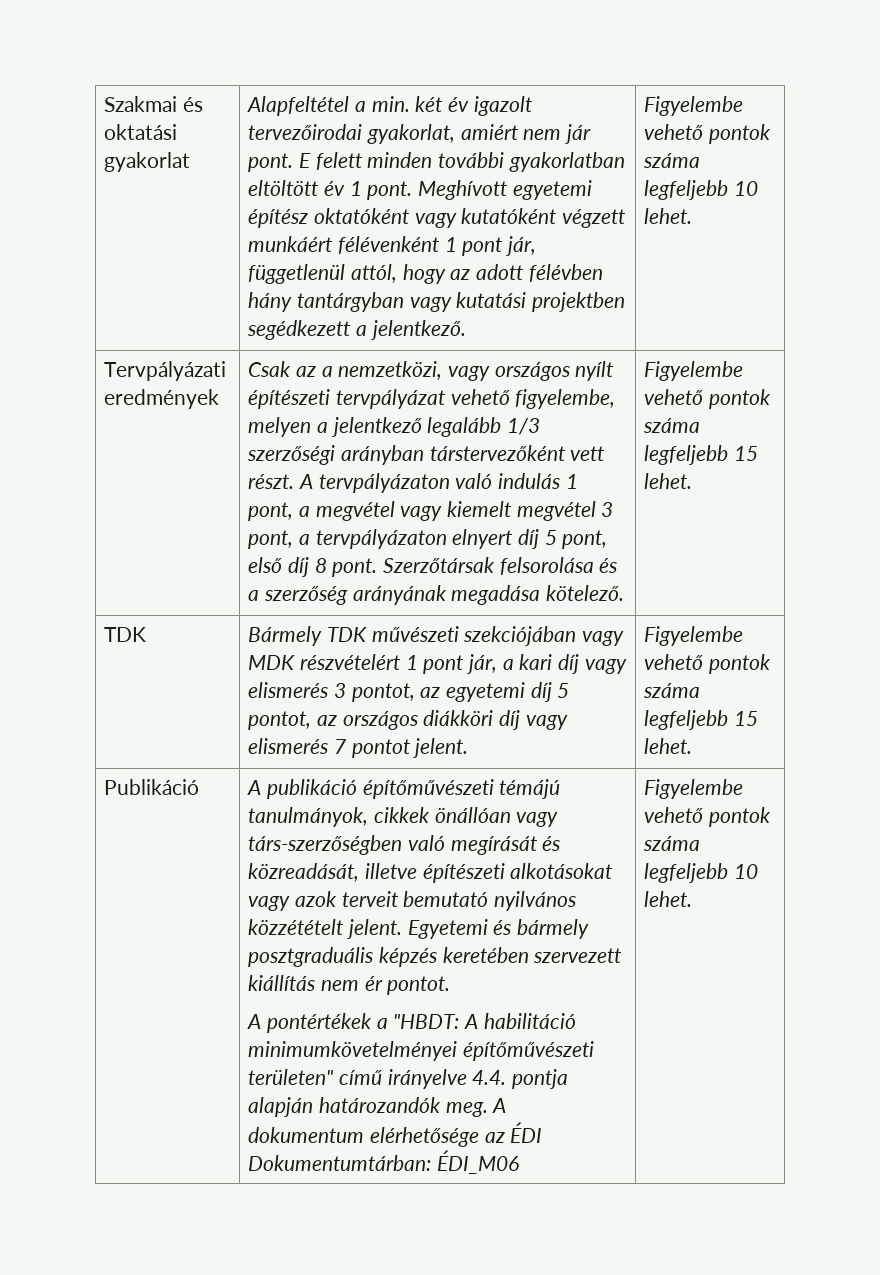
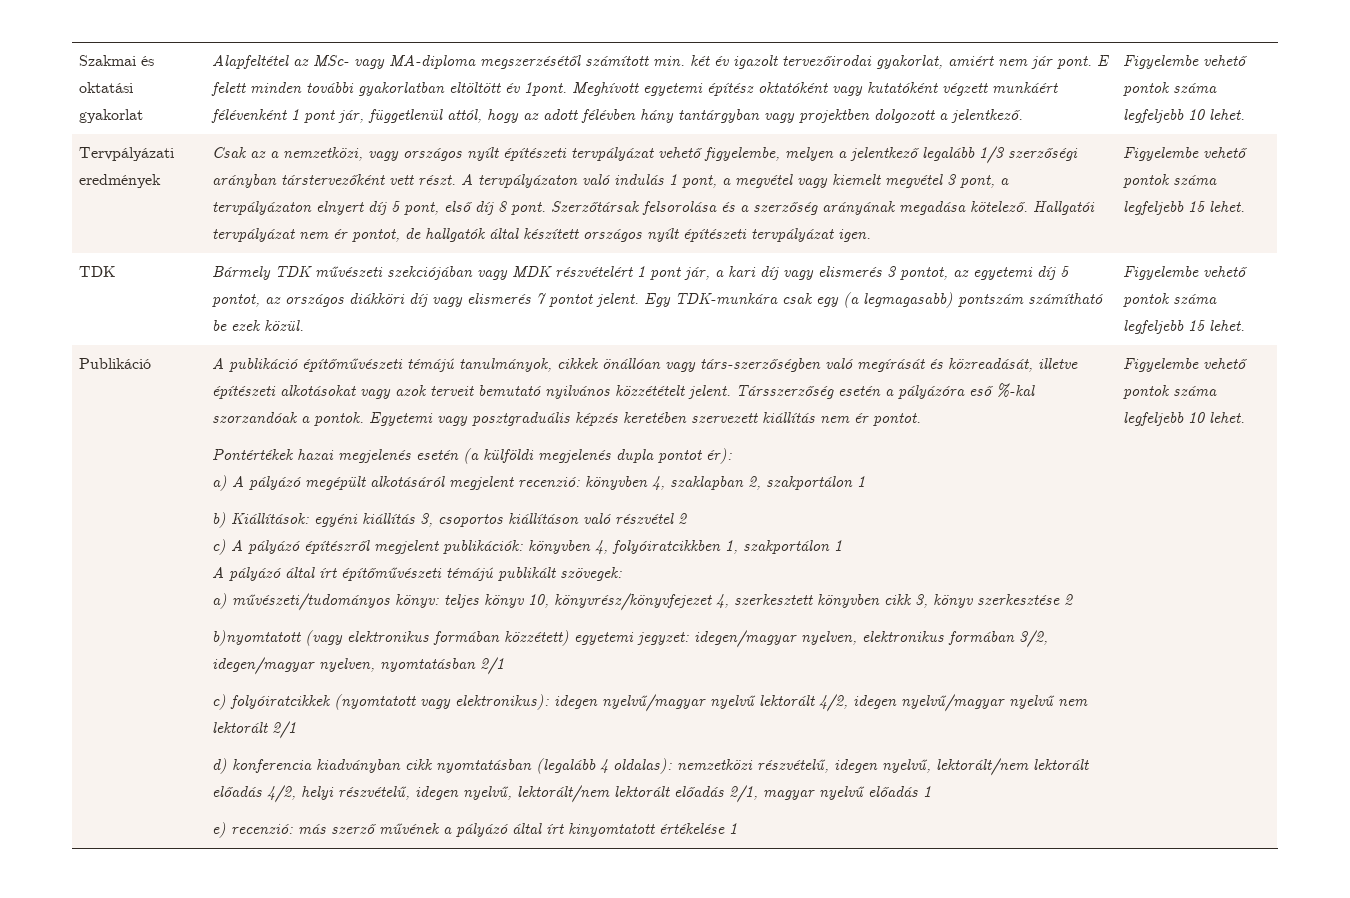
[355,101,367,112] a -> [293,54,650,69] az MSc- vagy MA-diploma megszerzésétől számított
[349,181,413,200] 1 pont. -> [524,82,568,96] 1pont.
[456,292,626,312] [247,320,352,340] kutatási projektben segédkezett -> [799,109,936,123] projektben dolgozott
(625, 593) none -> [1033,201,1096,215] [212,228,872,242] Hallgatói tervpályázat nem ér pontot, de hallgatók által készített országos nyílt építészeti tervpályázat igen.
(469, 748) none -> [644,292,1104,308] [212,320,305,331] Egy TDK-munkára csak egy (a legmagasabb) pontszám számítható be ezek közül.
[407,919,590,939] Egyetemi és bármely -> [736,383,1036,399] [212,412,469,426] Társszerzőség esetén a pályázóra eső %-kal szorzandóak a pontok. Egyetemi vagy
[247,1013,576,1033] [248,1041,595,1061] [248,1069,569,1089] [248,1097,507,1117] [248,1122,543,1147] [248,1150,520,1174] A pontértékek a "HBDT: A habilitáció minimumkövetelményei építőművészeti területen" című irányelve 4.4. pontja alapján határozandók meg. A dokumentum elérhetősége az ÉDI Dokumentumtárban: ÉDI_M06 -> [212,448,733,464] [212,475,866,491] [212,512,688,528] [212,539,843,555] [212,566,623,581] [212,593,1074,611] [212,630,1049,648] [212,657,505,675] [212,694,1089,712] [212,721,297,739] [212,758,1090,776] [212,785,932,803] [212,822,738,838] Pontértékek hazai megjelenés esetén (a külföldi megjelenés dupla pontot ér): // a) A pályázó megépült alkotásáról megjelent recenzió: könyvben 4, szaklapban 2, szakportálon 1 // b) Kiállítások: egyéni kiállítás 3, csoportos kiállításon való részvétel 2 // c) A pályázó építészről megjelent publikációk: könyvben 4, folyóiratcikkben 1, szakportálon 1 // A pályázó által írt építőművészeti témájú publikált szövegek: // a) művészeti/tudományos könyv: teljes könyv 10, könyvrész/könyvfejezet 4, szerkesztett könyvben cikk 3, könyv szerkesztése 2 // b)nyomtatott (vagy elektronikus formában közzétett) egyetemi jegyzet: idegen/magyar nyelven, elektronikus formában 3/2, idegen/magyar nyelven, nyomtatásban 2/1 // c) folyóiratcikkek (nyomtatott vagy elektronikus): idegen nyelvű/magyar nyelvű lektorált 4/2, idegen nyelvű/magyar nyelvű nem lektorált 2/1 // d) konferencia kiadványban cikk nyomtatásban (legalább 4 oldalas): nemzetközi részvételű, idegen nyelvű, lektorált/nem lektorált előadás 4/2, helyi részvételű, idegen nyelvű, lektorált/nem lektorált előadás 2/1, magyar nyelvű előadás 1 // e) recenzió: más szerző művének a pályázó által írt kinyomtatott értékelése 1

